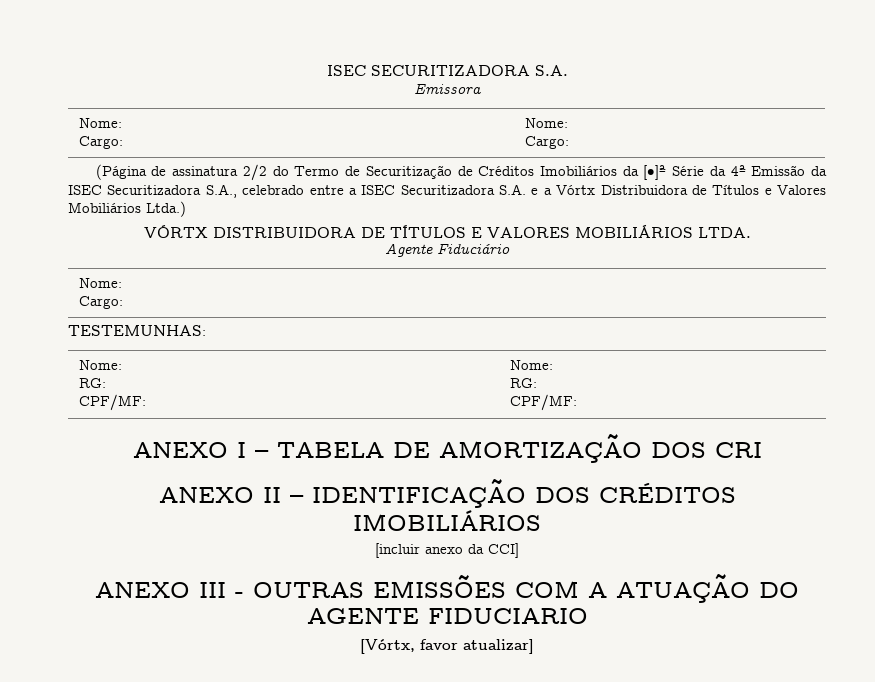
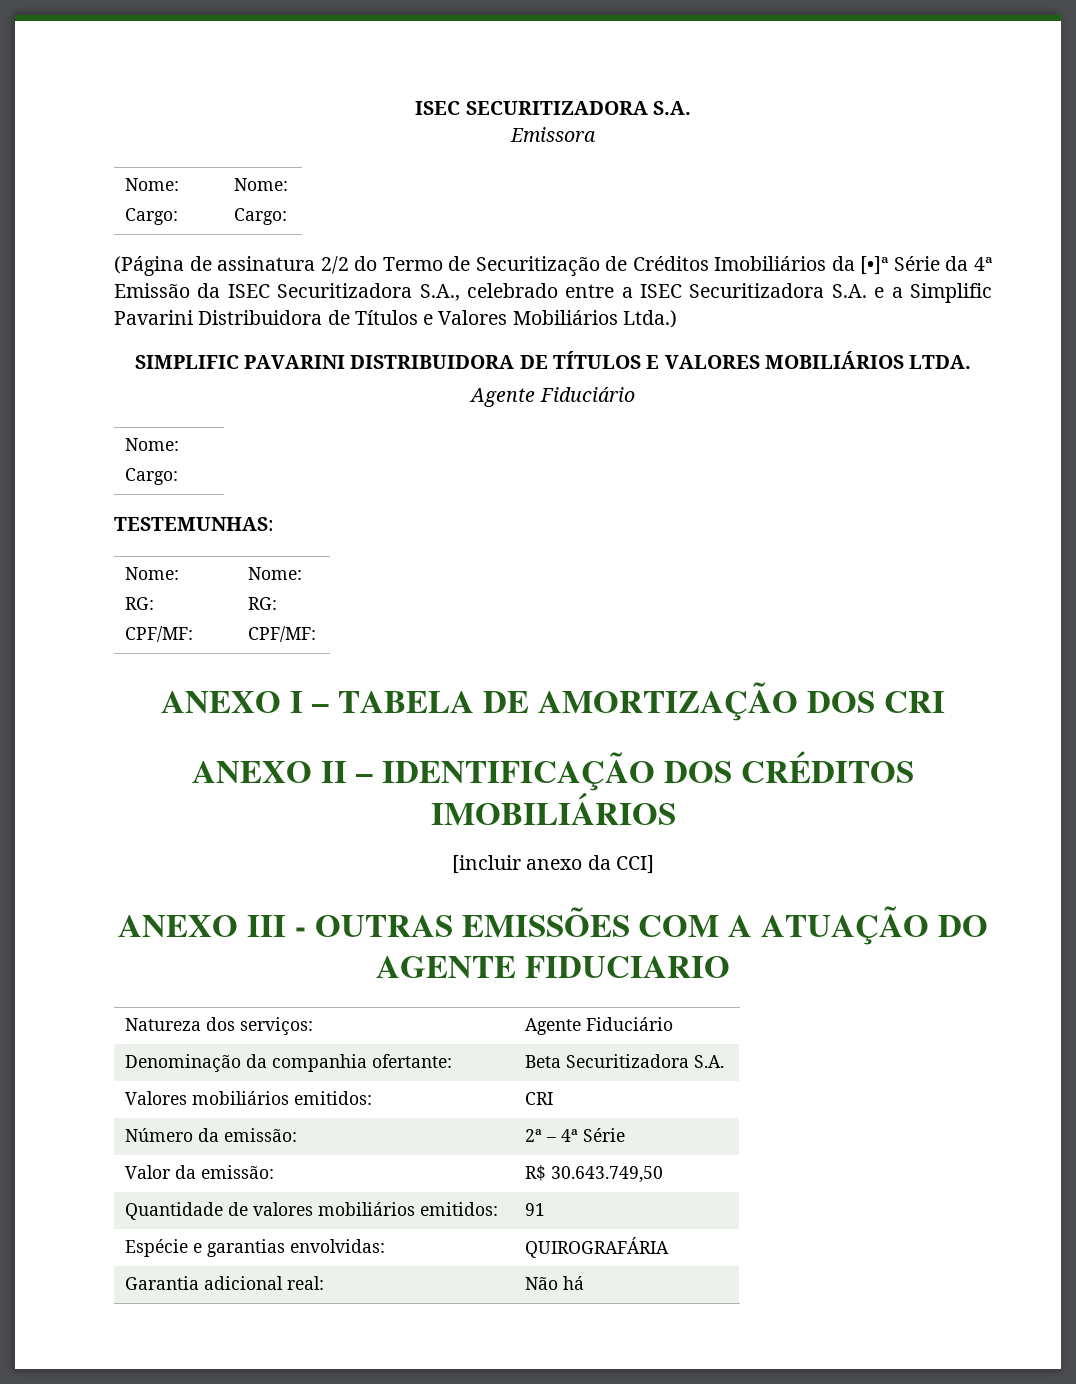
[556,185,596,195] Vórtx -> [910,283,992,303] [114,310,193,325] Simplific Pavarini
[143,225,208,238] VÓRTX -> [134,355,346,369] SIMPLIFIC PAVARINI
[360,639,534,654] // [Vórtx, favor atualizar] -> [125,1017,314,1035] [525,1017,674,1035] [125,1054,453,1072] [525,1054,725,1068] [125,1091,373,1105] [525,1092,554,1105] [125,1128,298,1142] [525,1128,626,1142] [125,1165,275,1179] [525,1165,664,1183] [125,1202,499,1220] [525,1203,546,1216] [125,1239,386,1257] [525,1237,670,1258] [125,1276,325,1290] [525,1276,585,1290] // Natureza dos serviços: | Agente Fiduciário // Denominação da companhia ofertante: | Beta Securitizadora S.A. // Valores mobiliários emitidos: | CRI // Número da emissão: | 2ª – 4ª Série // Valor da emissão: | R$ 30.643.749,50 // Quantidade de valores mobiliários emitidos: | 91 // Espécie e garantias envolvidas: | QUIROGRAFÁRIA // Garantia adicional real: | Não há

